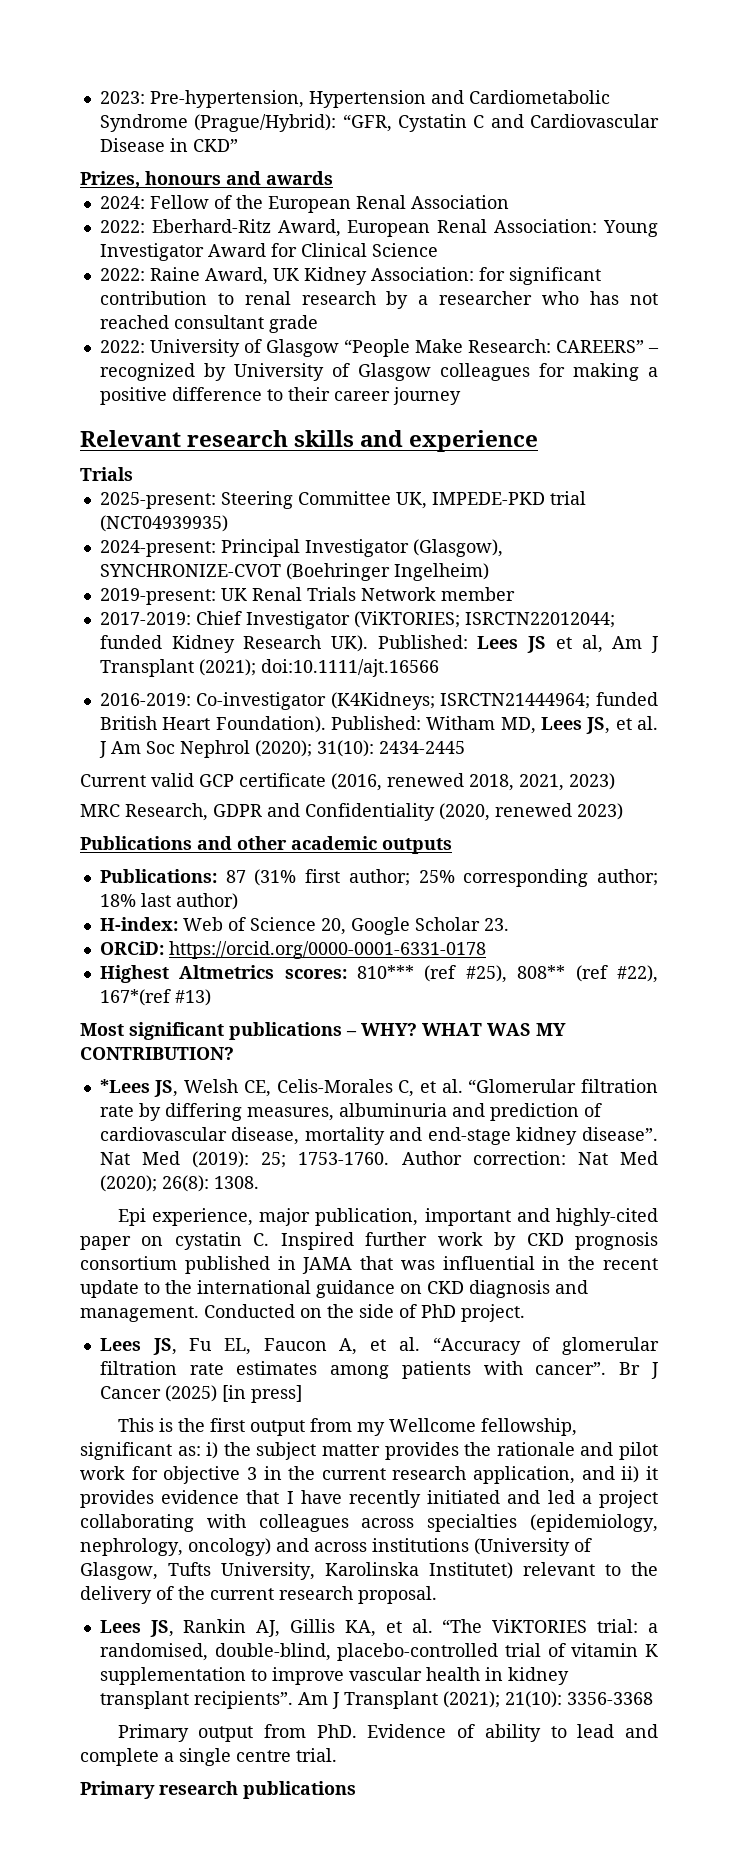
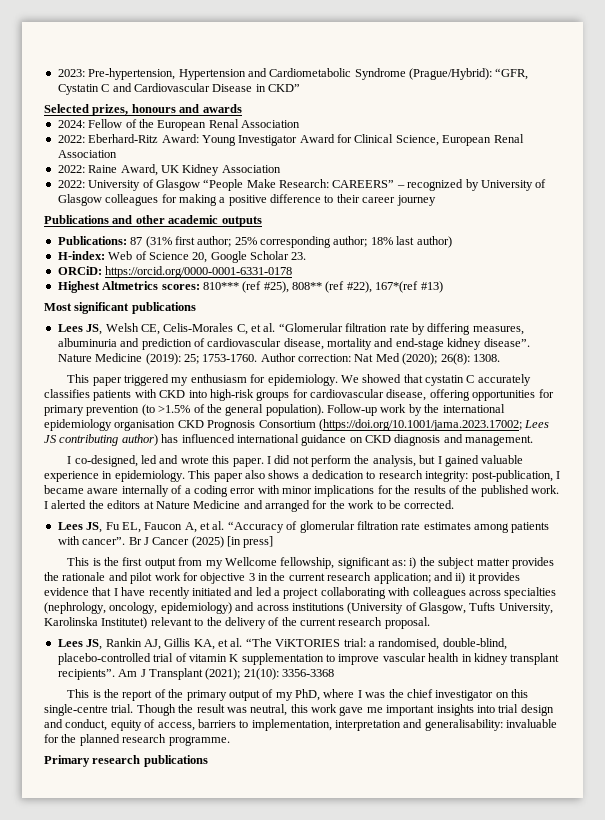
[80,171,140,188] Prizes, -> [44,104,129,116] Selected prizes,
[277,219,598,237] Award, European Renal Association: -> [161,134,199,143] Award:
[371,243,438,257] Science -> [395,134,524,146] [57,150,117,158] Science, European Renal Association
[370,267,601,285] [99,291,658,309] [99,315,318,333] Association: for significant contribution to renal research by a researcher who has not reached consultant grade -> [221,165,281,173] Association
[80,430,539,452] [80,467,133,481] [99,491,586,509] [99,515,228,532] [99,539,503,557] [99,563,489,581] [99,587,515,605] [99,611,615,629] [99,635,659,653] [99,659,439,677] [99,692,658,710] [99,716,659,734] [98,740,465,758] [80,773,615,791] [80,803,623,821] // Relevant research skills and experience // Trials // 2025-present: Steering Committee UK, IMPEDE-PKD trial (NCT04939935) // 2024-present: Principal Investigator (Glasgow), SYNCHRONIZE-CVOT (Boehringer Ingelheim) // 2019-present: UK Renal Trials Network member // 2017-2019: Chief Investigator (ViKTORIES; ISRCTN22012044; funded Kidney Research UK). Published: Lees JS et al, Am J Transplant (2021); doi:10.1111/ajt.16566 // 2016-2019: Co-investigator (K4Kidneys; ISRCTN21444964; funded British Heart Foundation). Published: Witham MD, Lees JS, et al. J Am Soc Nephrol (2020); 31(10): 2434-2445 // Current valid GCP certificate (2016, renewed 2018, 2021, 2023) // MRC Research, GDPR and Confidentiality (2020, renewed 2023) -> (436, 200) none
[346,1023,566,1036] [80,1047,234,1060] [99,1079,150,1093] – WHY? WHAT WAS MY CONTRIBUTION? // *Lees -> [57,324,83,332] // Lees
[99,1151,180,1165] Nat Med -> [57,353,143,362] Nature Medicine
[117,1208,658,1226] [80,1232,659,1250] [80,1256,658,1274] [80,1280,192,1298] Epi experience, major publication, important and highly-cited paper on cystatin C. Inspired further work by CKD prognosis consortium published in JAMA that was influential in the recent update to the -> [67,374,531,386] [44,389,554,401] [44,404,505,416] [44,419,550,431] [44,434,235,446] This paper triggered my enthusiasm for epidemiology. We showed that cystatin C accurately classifies patients with CKD into high-risk groups for cardiovascular disease, offering opportunities for primary prevention (to >1.5% of the general population). Follow-up work by the international epidemiology organisation CKD Prognosis Consortium (https://doi.org/10.1001/jama.2023.17002; Lees JS contributing author) has influenced
[204,1304,525,1322] Conducted on the side of PhD project. -> [67,455,524,467] [44,470,560,482] [44,485,559,497] [44,500,455,512] // I co-designed, led and wrote this paper. I did not perform the analysis, but I gained valuable experience in epidemiology. This paper also shows a dedication to research integrity: post-publication, I became aware internally of a coding error with minor implications for the results of the published work. I alerted the editors at Nature Medicine and arranged for the work to be corrected.
[473,1466,576,1484] application, -> [373,572,431,584] application;
[530,1514,658,1532] [80,1538,271,1556] (epidemiology, nephrology, oncology) -> [44,602,232,614] (nephrology, oncology, epidemiology)
[117,1724,659,1742] [80,1748,337,1766] Primary output from PhD. Evidence of ability to lead and complete a single centre trial. -> [67,689,529,701] [44,704,554,716] [44,719,558,731] [44,734,230,746] This is the report of the primary output of my PhD, where I was the chief investigator on this single-centre trial. Though the result was neutral, this work gave me important insights into trial design and conduct, equity of access, barriers to implementation, interpretation and generalisability: invaluable for the planned research programme.

